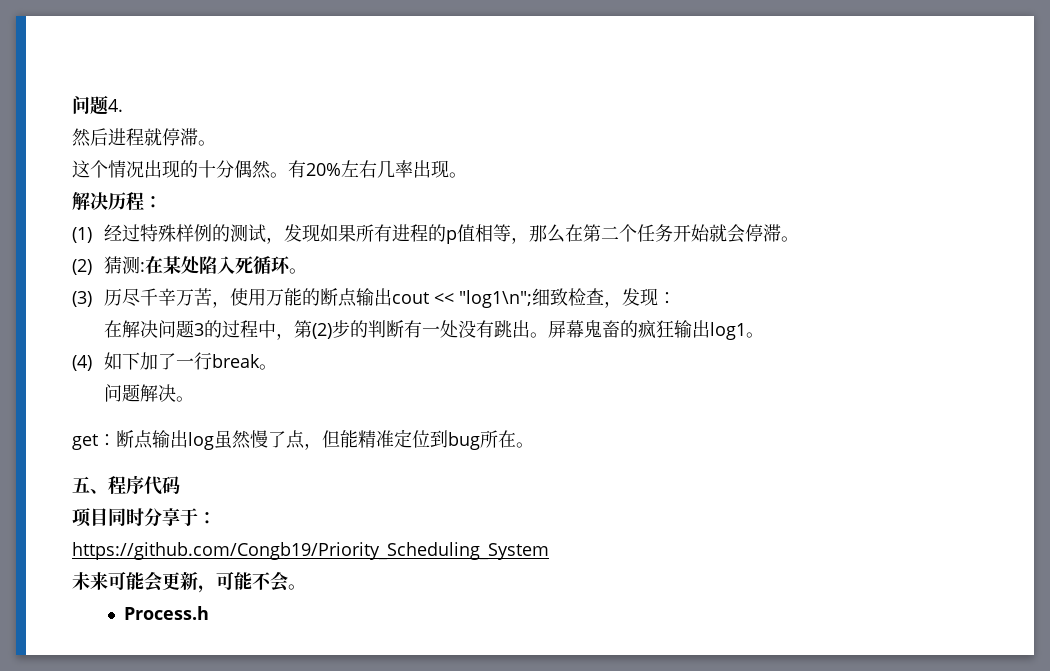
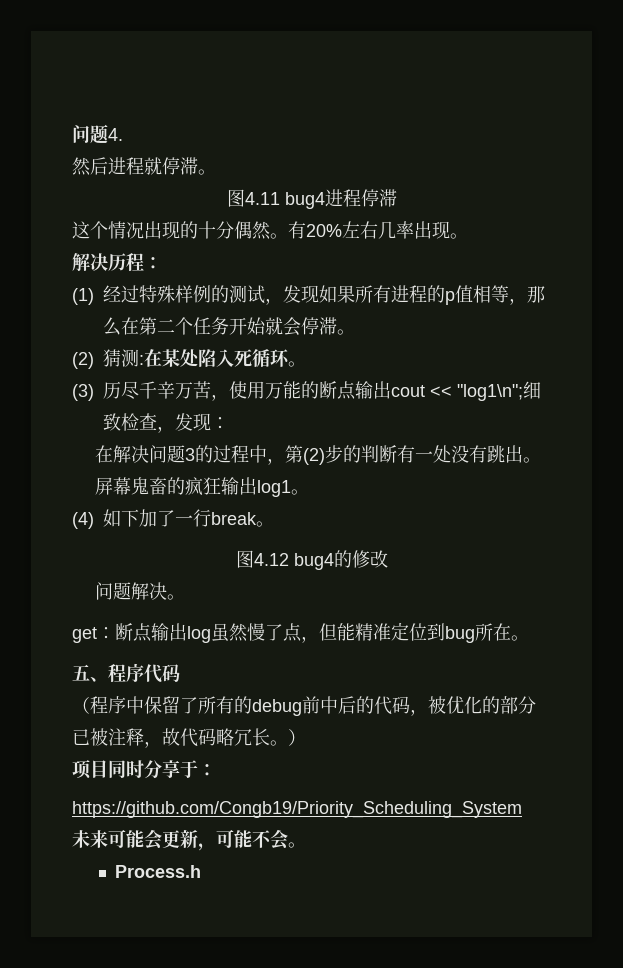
(216, 143) none -> [226,189,397,209] // 图4.11 bug4进程停滞
(278, 367) none -> [235,550,388,570] // 图4.12 bug4的修改
(180, 485) none -> [72,696,536,716] [72,728,306,748] // （程序中保留了所有的debug前中后的代码，被优化的部分已被注释，故代码略冗长。）

